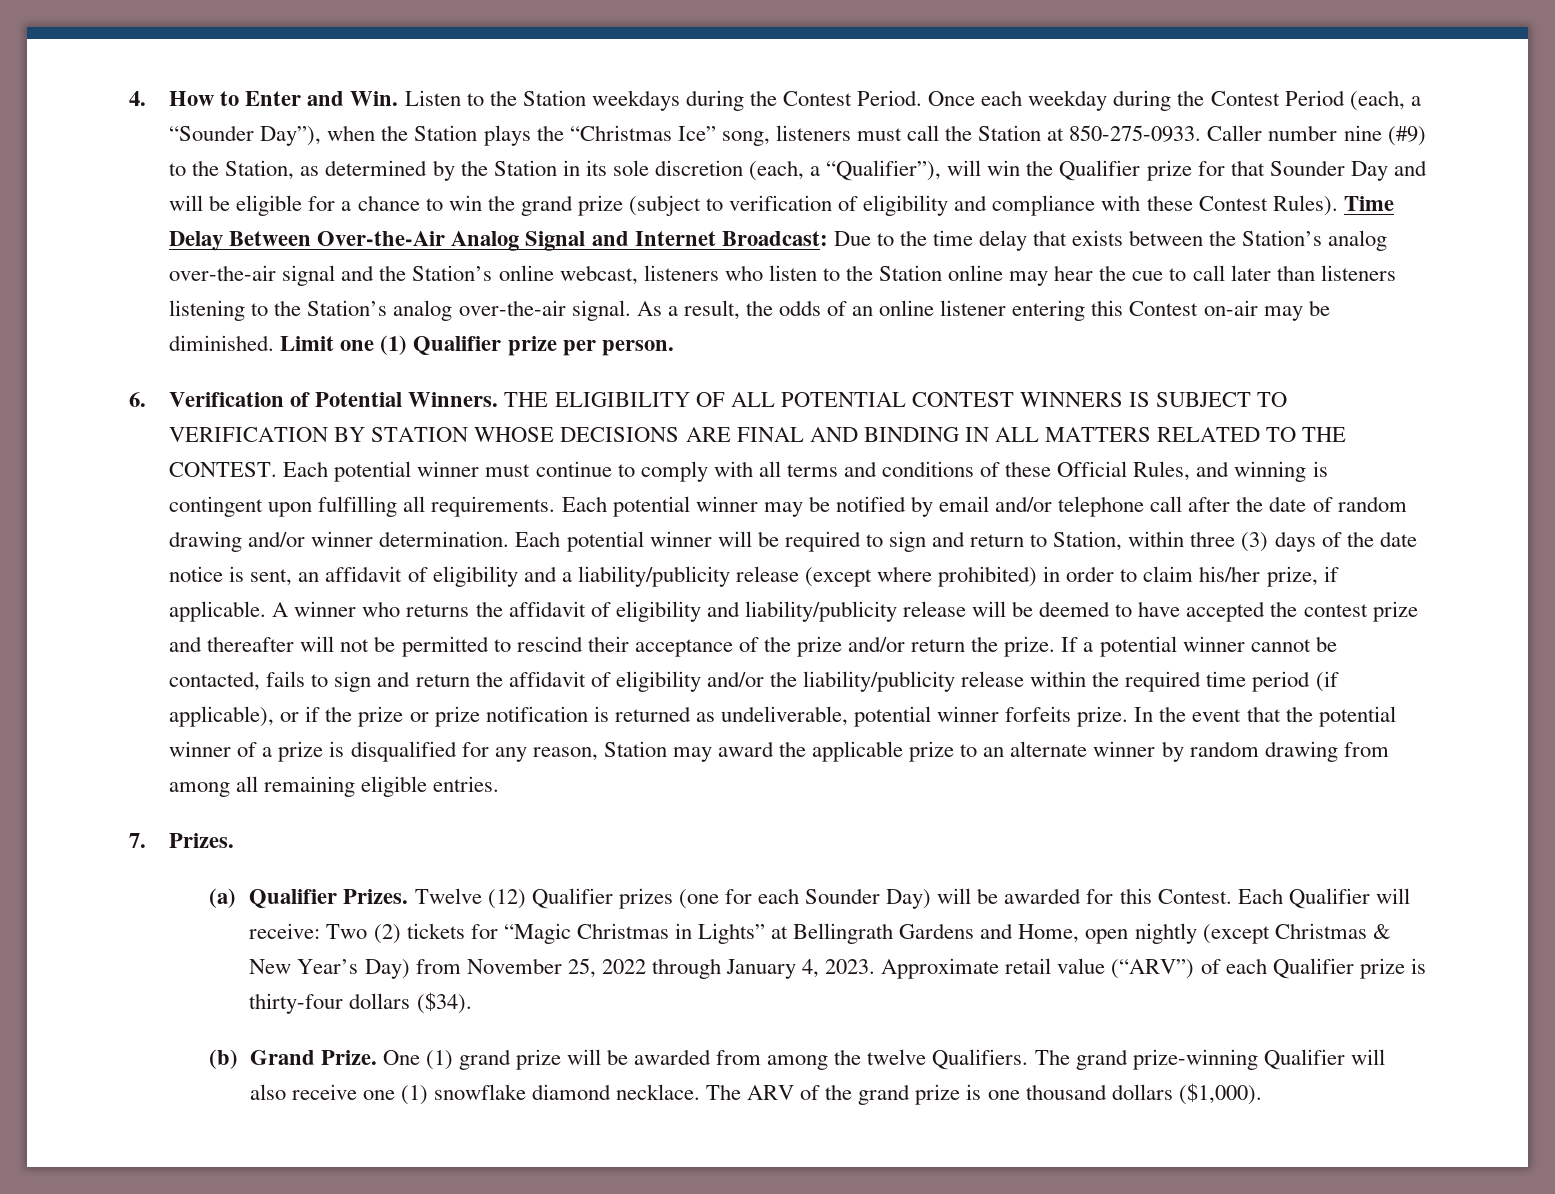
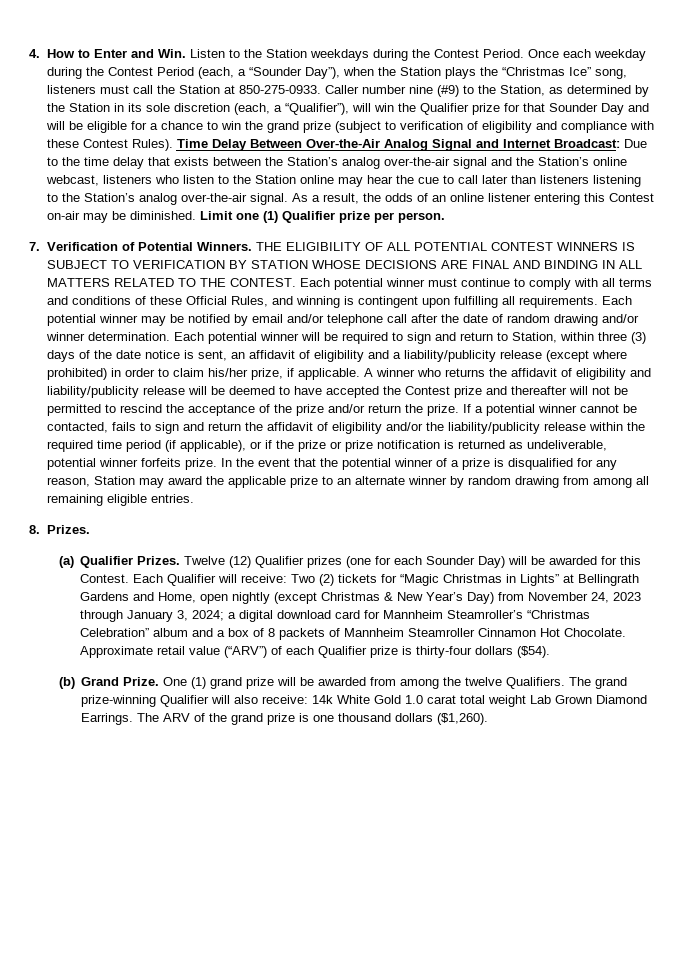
[129,392,146,407] 6. -> [29,242,40,251] 7.
[1303,604,1368,617] contest -> [404,386,450,395] Contest
[587,636,629,652] their -> [165,404,184,413] the
[129,833,146,848] 7. -> [29,525,40,534] 8.
[567,958,876,979] 25, 2022 through January 4, 2023. -> [591,592,642,603] [80,610,591,622] [80,628,627,640] 24, 2023 through January 3, 2024; a digital download card for Mannheim Steamroller’s “Christmas Celebration” album and a box of 8 packets of Mannheim Steamroller Cinnamon Hot Chocolate.
[416,992,472,1014] ($34). -> [517,646,551,658] ($54).
[291,1084,700,1105] receive one (1) snowflake diamond necklace. -> [262,695,648,707] [81,713,134,725] receive: 14k White Gold 1.0 carat total weight Lab Grown Diamond Earrings.
[1178,1083,1262,1105] ($1,000). -> [437,713,489,725] ($1,260).

